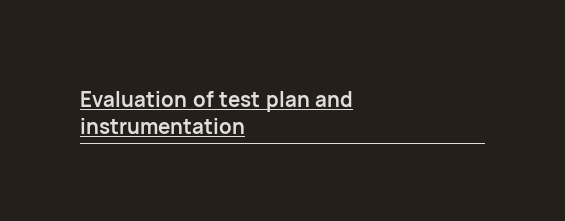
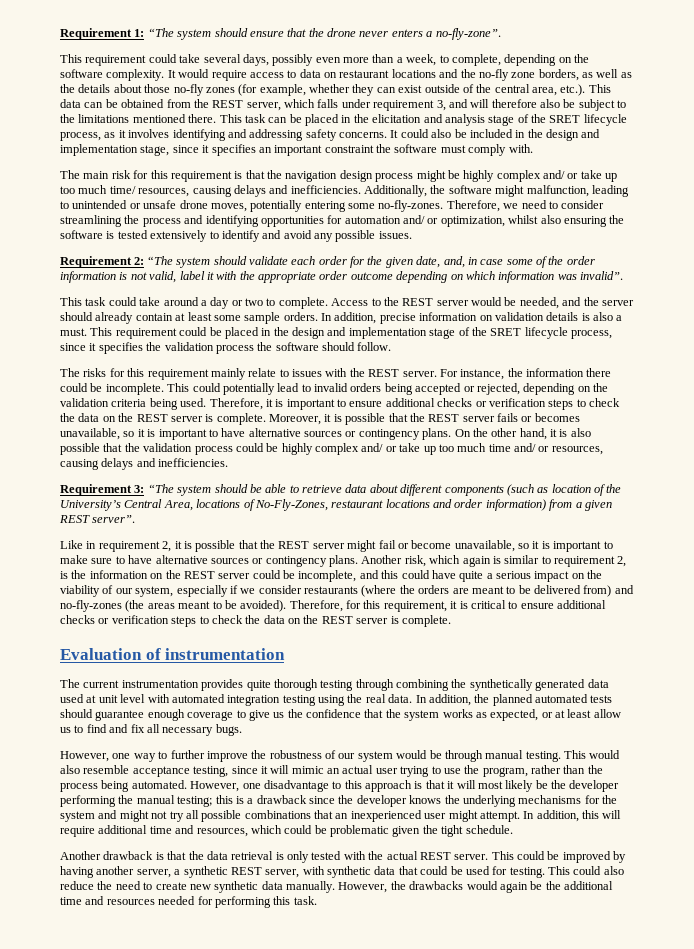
[80,91,354,112] [80,118,245,134] Evaluation of test plan and instrumentation -> [60,28,501,40] [60,54,589,66] [60,69,632,81] [60,84,611,96] [60,99,627,111] [60,114,627,126] [60,129,601,141] [60,144,533,156] [60,170,618,182] [60,185,629,197] [60,200,605,212] [60,215,625,227] [60,230,412,242] [60,256,595,268] [60,271,623,283] [60,297,634,309] [60,312,623,324] [60,327,612,339] [60,342,392,354] [60,368,612,380] [60,383,608,395] [60,398,620,410] [60,413,580,425] [60,428,591,440] [60,443,603,455] [60,458,229,470] [60,484,622,496] [60,499,612,511] [59,515,136,523] [60,540,613,552] [60,555,627,567] [60,570,603,582] [60,585,634,597] [60,600,606,612] [60,615,451,627] [60,648,286,660] [60,679,609,691] [60,694,613,706] [60,709,621,721] [60,724,242,736] [60,750,621,762] [60,765,603,777] [60,780,620,792] [60,795,617,807] [60,810,622,822] [60,825,513,837] [60,851,627,863] [60,866,624,878] [60,881,613,893] [60,896,317,908] Requirement 1: “The system should ensure that the drone never enters a no-fly-zone”. // This requirement could take several days, possibly even more than a week, to complete, depending on the software complexity. It would require access to data on restaurant locations and the no-fly zone borders, as well as the details about those no-fly zones (for example, whether they can exist outside of the central area, etc.). This data can be obtained from the REST server, which falls under requirement 3, and will therefore also be subject to the limitations mentioned there. This task can be placed in the elicitation and analysis stage of the SRET lifecycle process, as it involves identifying and addressing safety concerns. It could also be included in the design and implementation stage, since it specifies an important constraint the software must comply with. // The main risk for this requirement is that the navigation design process might be highly complex and/ or take up too much time/ resources, causing delays and inefficiencies. Additionally, the software might malfunction, leading to unintended or unsafe drone moves, potentially entering some no-fly-zones. Therefore, we need to consider streamlining the process and identifying opportunities for automation and/ or optimization, whilst also ensuring the software is tested extensively to identify and avoid any possible issues. // Requirement 2: “The system should validate each order for the given date, and, in case some of the order information is not valid, label it with the appropriate order outcome depending on which information was invalid”. // This task could take around a day or two to complete. Access to the REST server would be needed, and the server should already contain at least some sample orders. In addition, precise information on validation details is also a must. This requirement could be placed in the design and implementation stage of the SRET lifecycle process, since it specifies the validation process the software should follow. // The risks for this requirement mainly relate to issues with the REST server. For instance, the information there could be incomplete. This could potentially lead to invalid orders being accepted or rejected, depending on the validation criteria being used. Therefore, it is important to ensure additional checks or verification steps to check the data on the REST server is complete. Moreover, it is possible that the REST server fails or becomes unavailable, so it is important to have alternative sources or contingency plans. On the other hand, it is also possible that the validation process could be highly complex and/ or take up too much time and/ or resources, causing delays and inefficiencies. // Requirement 3: “The system should be able to retrieve data about different components (such as location of the University’s Central Area, locations of No-Fly-Zones, restaurant locations and order information) from a given REST server”. // Like in requirement 2, it is possible that the REST server might fail or become unavailable, so it is important to make sure to have alternative sources or contingency plans. Another risk, which again is similar to requirement 2, is the information on the REST server could be incomplete, and this could have quite a serious impact on the viability of our system, especially if we consider restaurants (where the orders are meant to be delivered from) and no-fly-zones (the areas meant to be avoided). Therefore, for this requirement, it is critical to ensure additional checks or verification steps to check the data on the REST server is complete. // Evaluation of instrumentation // The current instrumentation provides quite thorough testing through combining the synthetically generated data used at unit level with automated integration testing using the real data. In addition, the planned automated tests should guarantee enough coverage to give us the confidence that the system works as expected, or at least allow us to find and fix all necessary bugs. // However, one way to further improve the robustness of our system would be through manual testing. This would also resemble acceptance testing, since it will mimic an actual user trying to use the program, rather than the process being automated. However, one disadvantage to this approach is that it will most likely be the developer performing the manual testing; this is a drawback since the developer knows the underlying mechanisms for the system and might not try all possible combinations that an inexperienced user might attempt. In addition, this will require additional time and resources, which could be problematic given the tight schedule. // Another drawback is that the data retrieval is only tested with the actual REST server. This could be improved by having another server, a synthetic REST server, with synthetic data that could be used for testing. This could also reduce the need to create new synthetic data manually. However, the drawbacks would again be the additional time and resources needed for performing this task.

